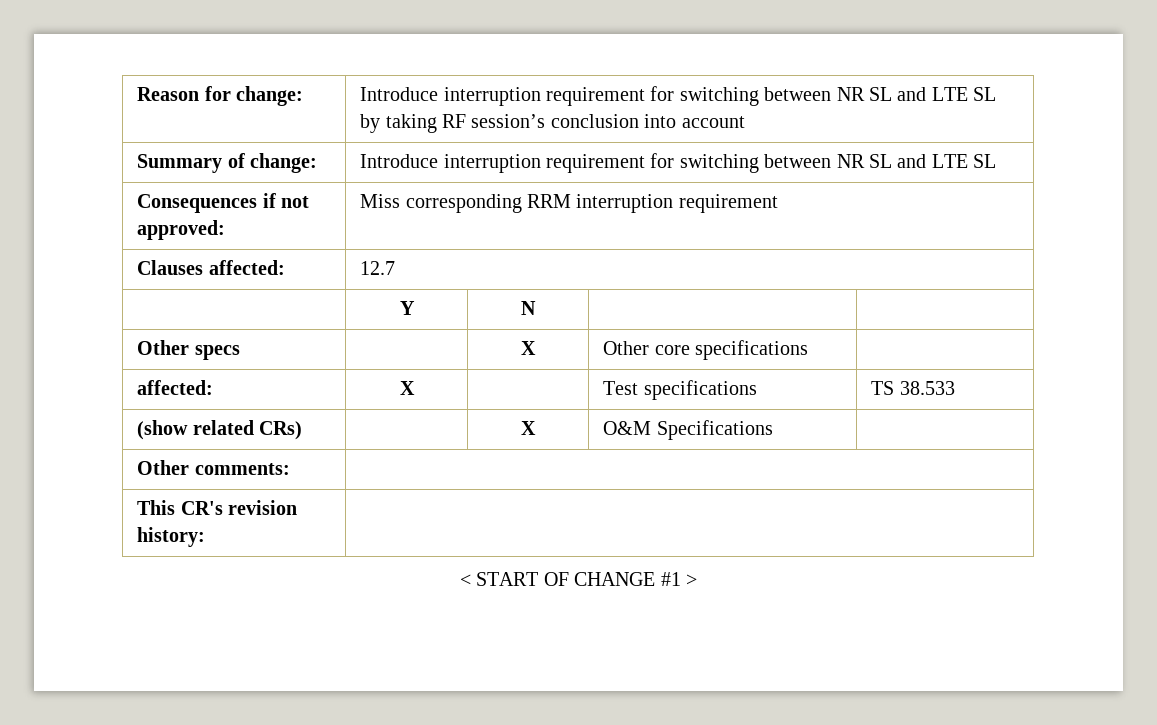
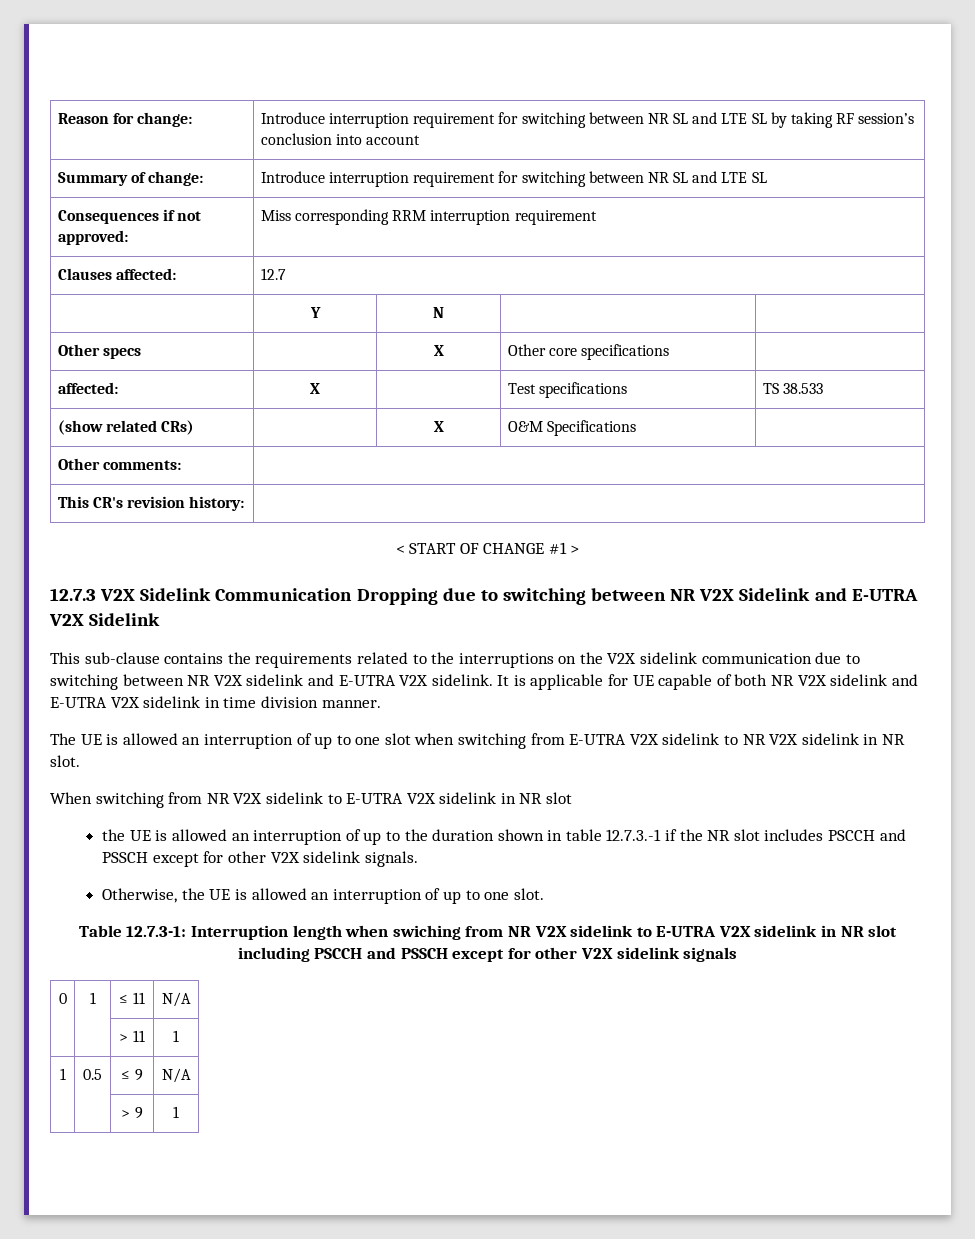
(697, 580) none -> [50,588,918,605] [49,613,161,626] [50,652,860,668] [50,674,918,690] [50,696,381,708] [50,733,905,749] [50,755,80,767] [50,792,573,808] [102,829,906,845] [102,851,418,867] [102,888,544,904] [78,925,898,940] [237,947,738,962] [58,993,67,1004] [89,992,96,1004] [119,992,145,1004] [161,992,191,1007] [119,1030,145,1042] [173,1030,179,1042] [59,1068,66,1080] [83,1069,102,1080] [121,1069,143,1081] [161,1068,191,1083] [121,1107,143,1119] [173,1106,179,1118] // 12.7.3 V2X Sidelink Communication Dropping due to switching between NR V2X Sidelink and E-UTRA V2X Sidelink // This sub-clause contains the requirements related to the interruptions on the V2X sidelink communication due to switching between NR V2X sidelink and E-UTRA V2X sidelink. It is applicable for UE capable of both NR V2X sidelink and E-UTRA V2X sidelink in time division manner. // The UE is allowed an interruption of up to one slot when switching from E-UTRA V2X sidelink to NR V2X sidelink in NR slot. // When switching from NR V2X sidelink to E-UTRA V2X sidelink in NR slot // the UE is allowed an interruption of up to the duration shown in table 12.7.3.-1 if the NR slot includes PSCCH and PSSCH except for other V2X sidelink signals. // Otherwise, the UE is allowed an interruption of up to one slot. // Table 12.7.3-1: Interruption length when swiching from NR V2X sidelink to E-UTRA V2X sidelink in NR slot including PSCCH and PSSCH except for other V2X sidelink signals // 0 | 1 | ≤ 11 | N/A // | | > 11 | 1 // 1 | 0.5 | ≤ 9 | N/A // | | > 9 | 1

